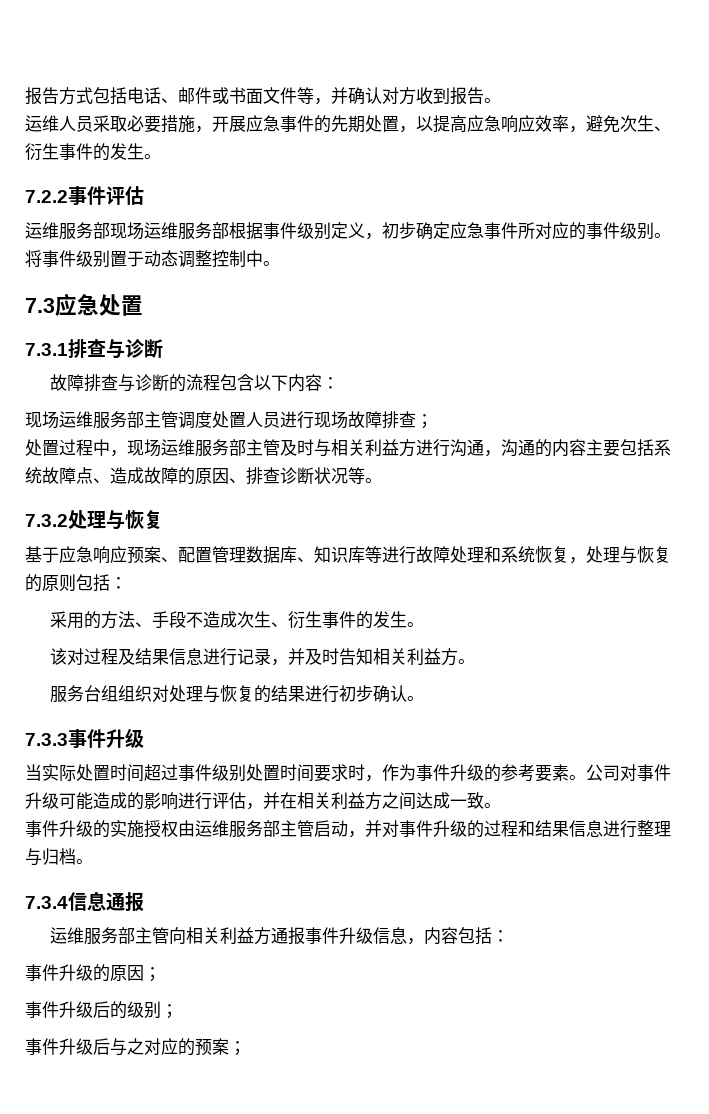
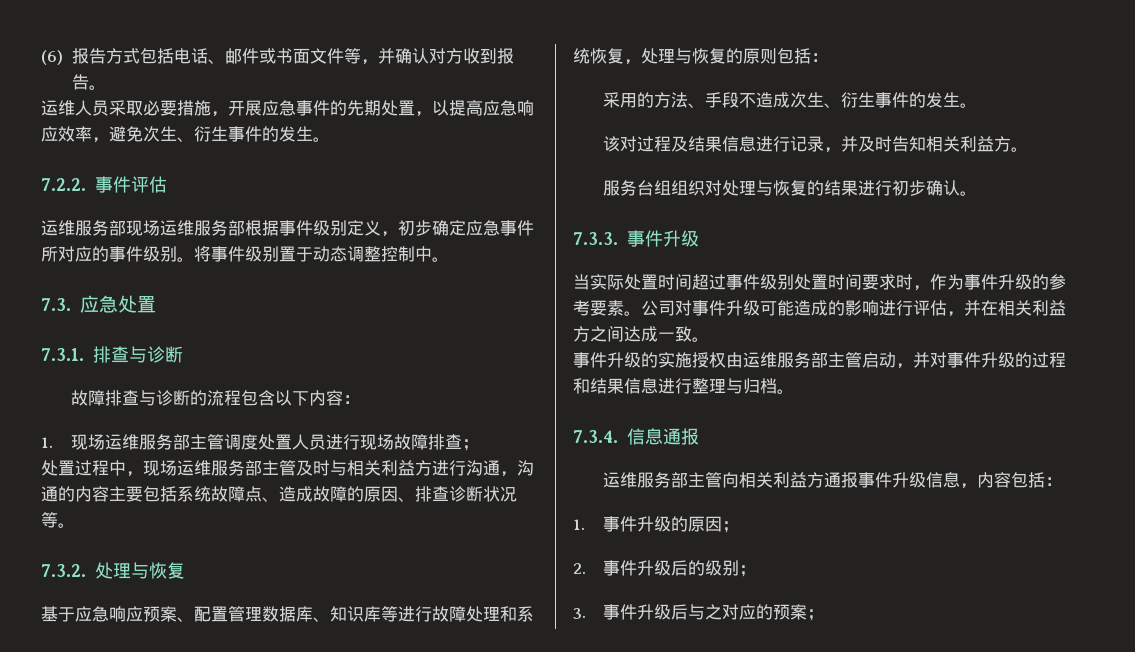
(25, 96) none -> [41,50,63,65] (6)
[25,190,68,203] 7.2.2 -> [41,178,86,191] 7.2.2.
[25,298,55,313] 7.3 -> [41,298,71,311] 7.3.
[25,343,68,356] 7.3.1 -> [41,348,84,361] 7.3.1.
(339, 383) none -> [41,437,53,448] 1.
[25,514,68,527] 7.3.2 -> [41,564,86,577] 7.3.2.
[25,733,68,746] 7.3.3 -> [573,232,618,245] 7.3.3.
[25,896,68,909] 7.3.4 -> [573,430,618,443] 7.3.4.
(509, 936) none -> [573,519,585,530] 1.
(161, 974) none -> [573,563,586,574] 2.
(178, 1011) none -> [573,608,586,619] 3.

